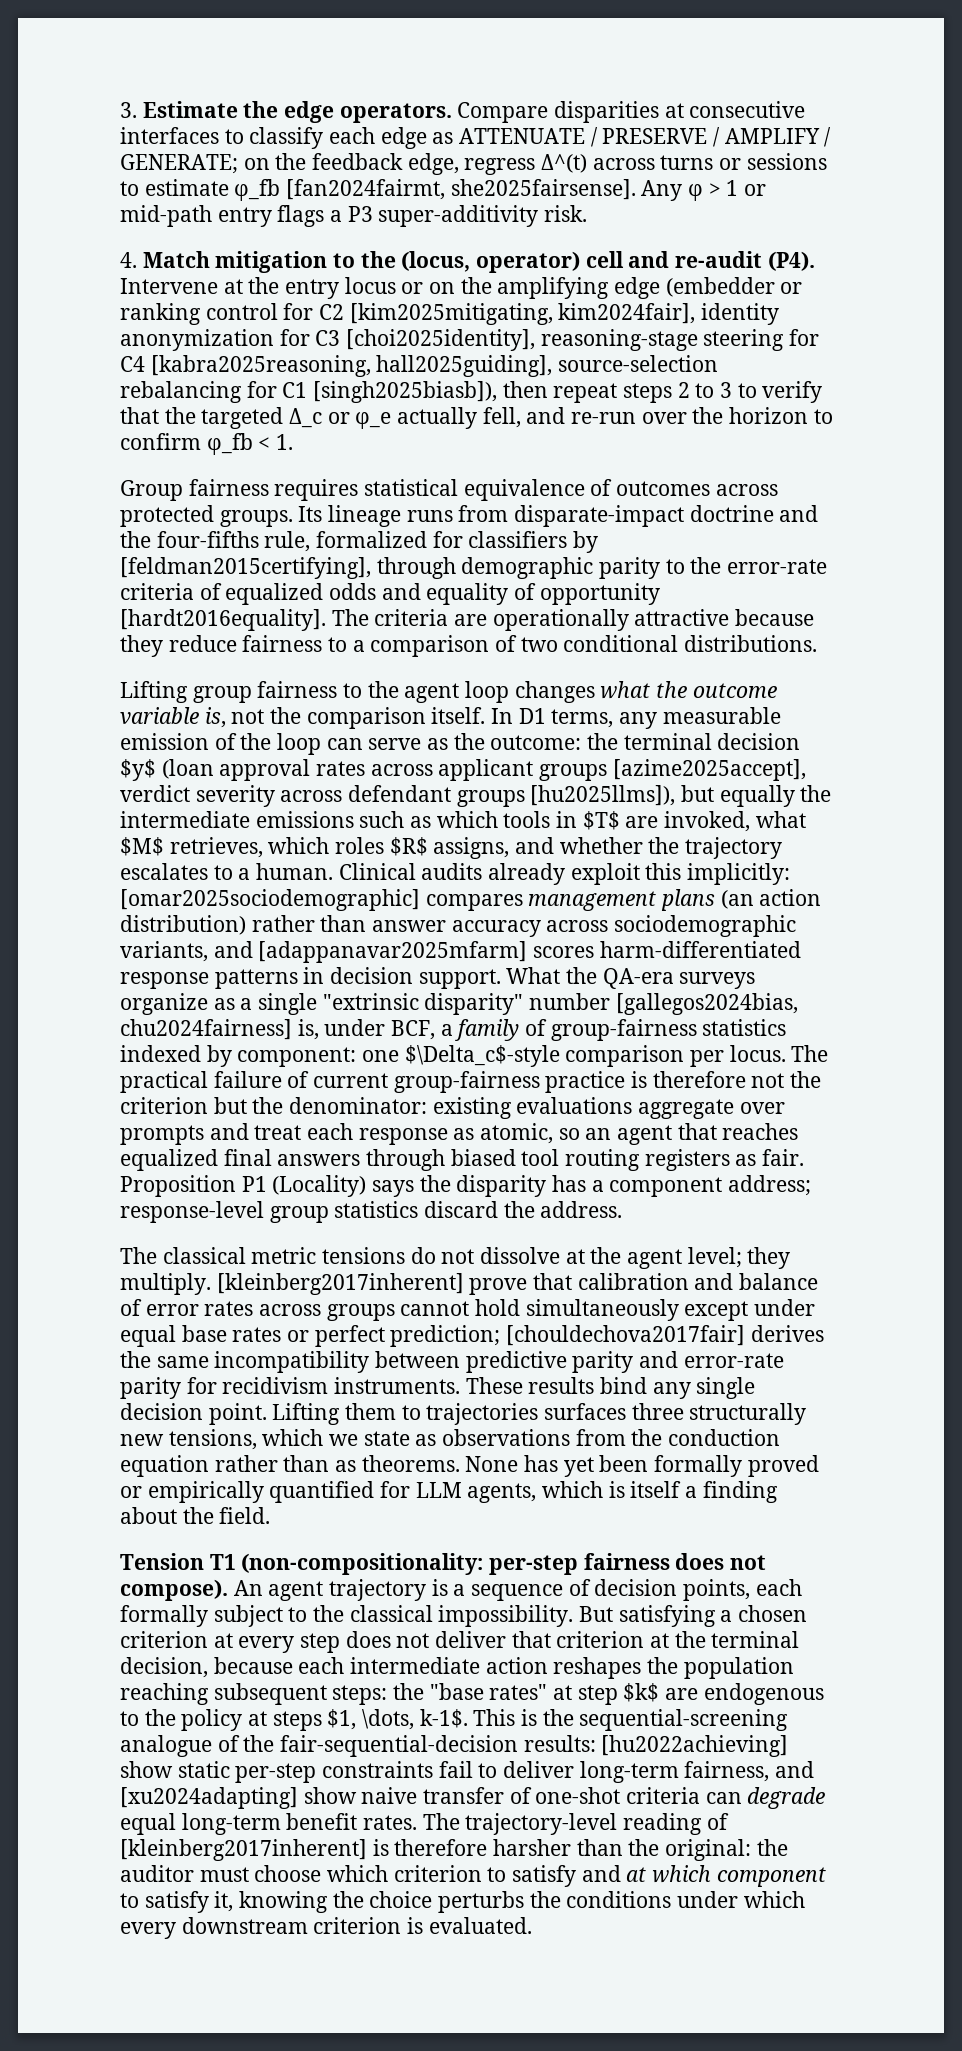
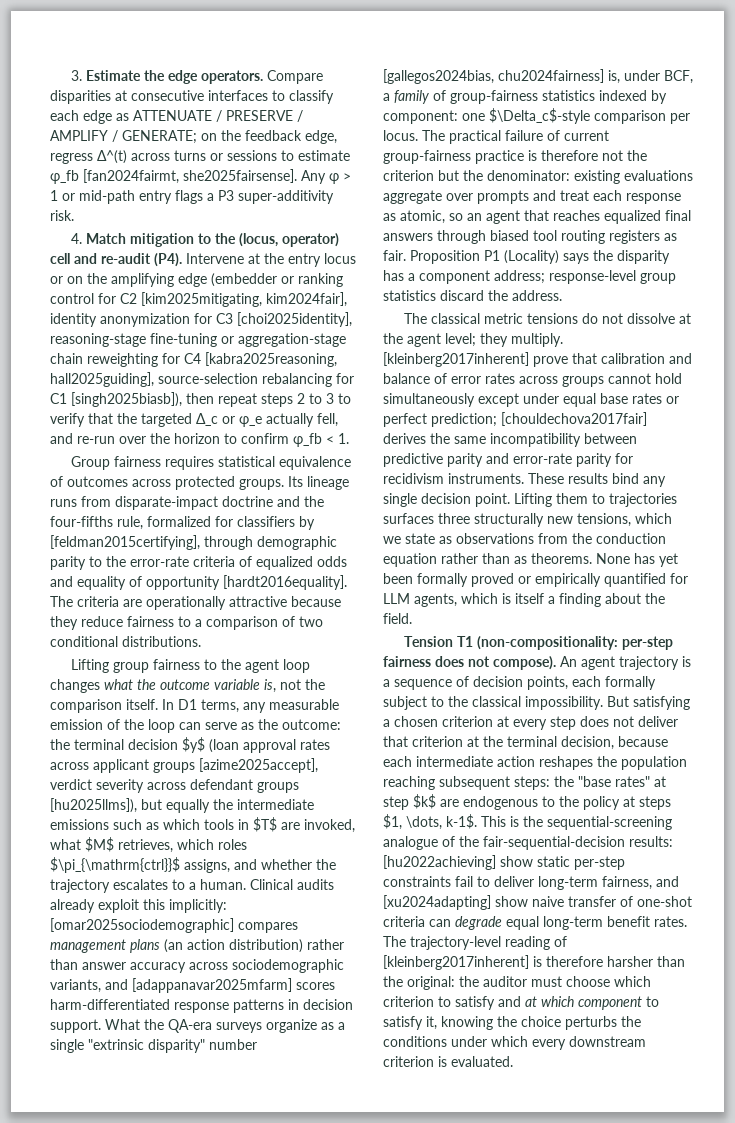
[703,329,785,351] steering -> [150,333,346,347] [50,353,158,367] fine-tuning or aggregation-stage chain reweighting
[389,837,428,856] $R$ -> [50,857,180,873] $\pi_{\mathrm{ctrl}}$

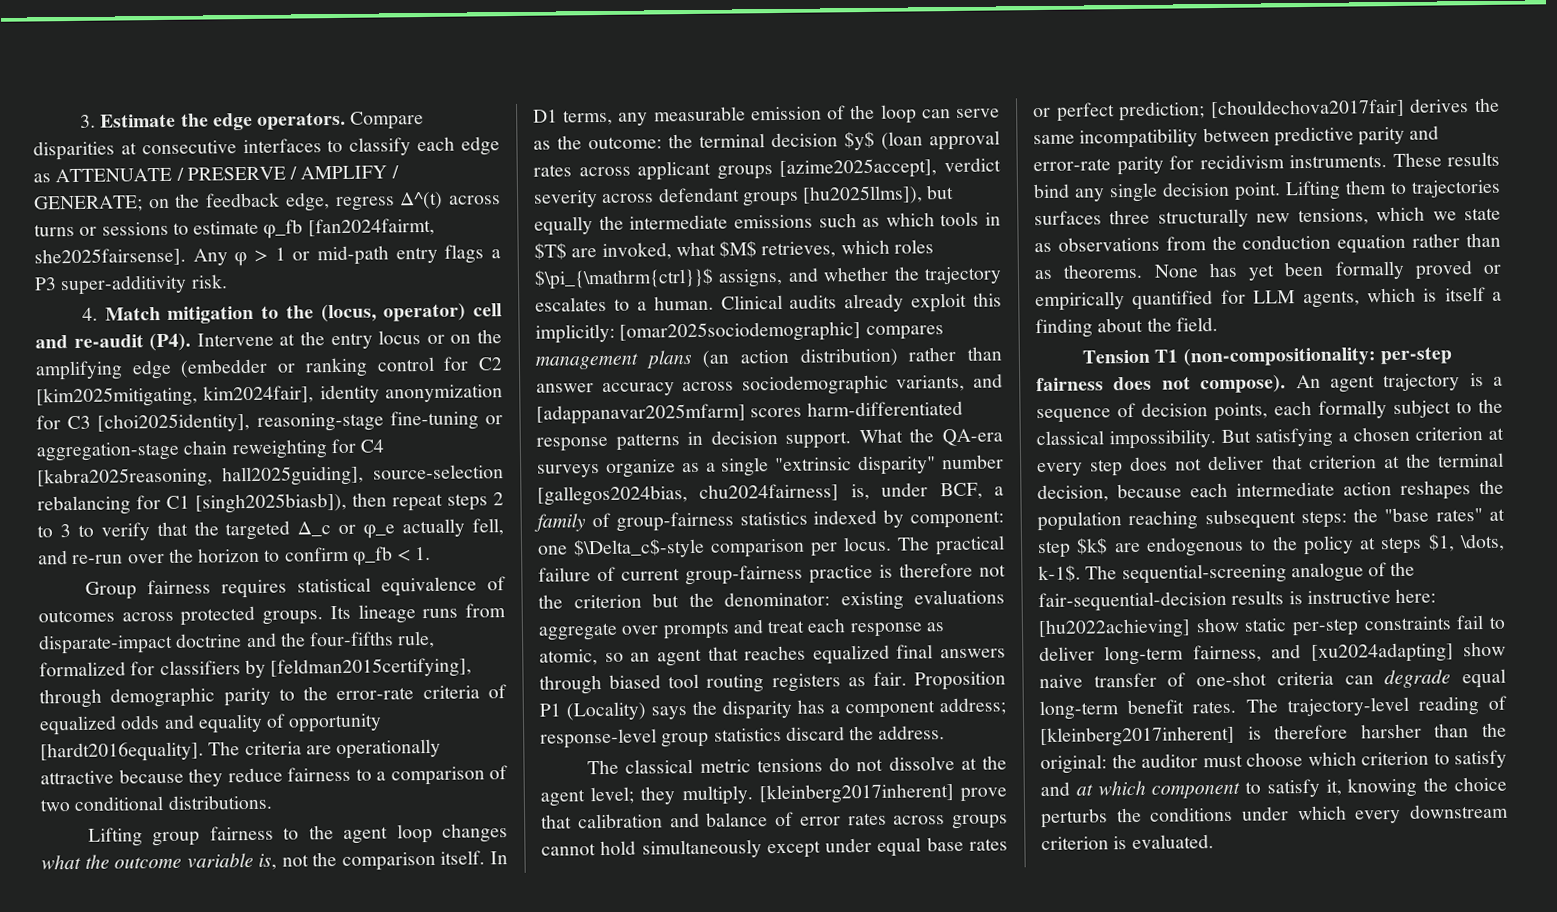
[481,816,543,827] This is the -> [1085,565,1118,580] The
[629,836,673,847] results: -> [1231,588,1437,605] results is instructive here:

